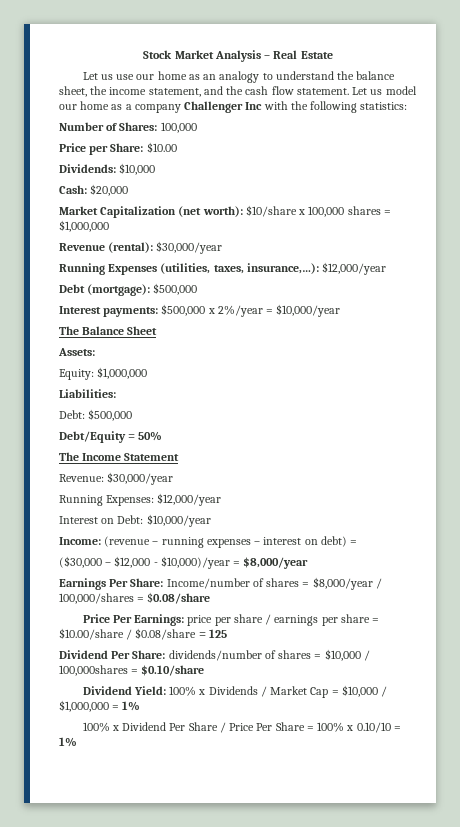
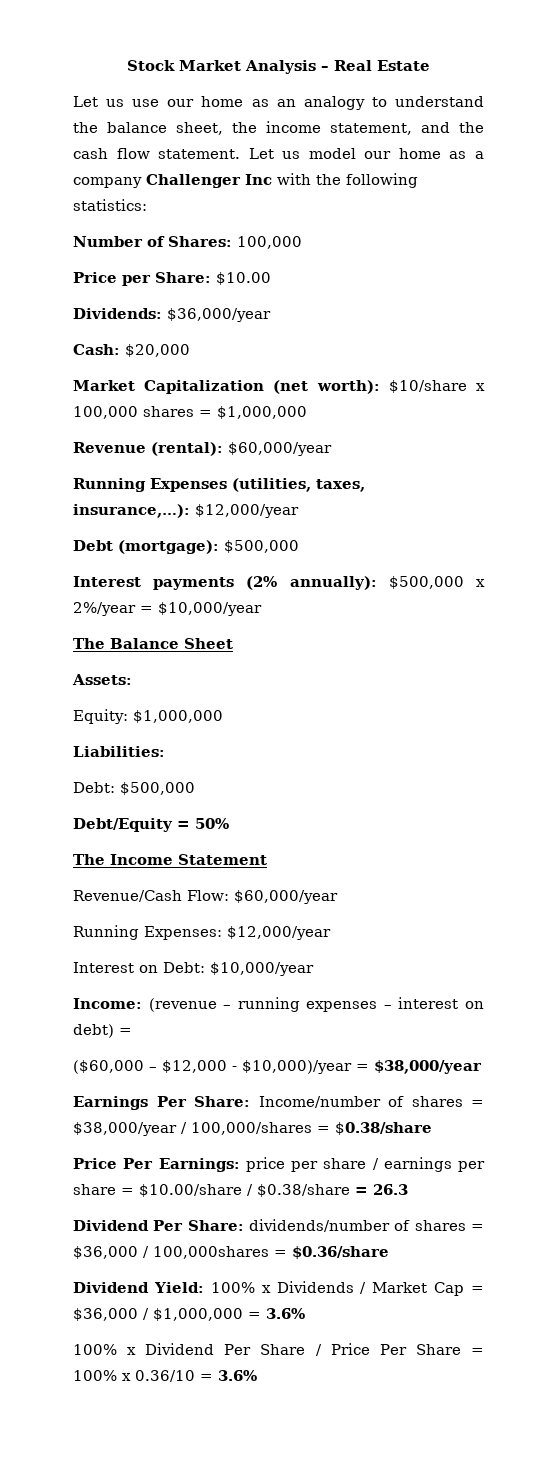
[119,163,156,175] $10,000 -> [167,308,271,322] $36,000/year
[156,241,223,254] $30,000/year -> [228,442,332,456] $60,000/year
[103,307,159,317] payments: -> [153,576,377,590] payments (2% annually):
[59,472,174,485] Revenue: $30,000/year -> [73,890,338,904] Revenue/Cash Flow: $60,000/year
[59,556,102,568] ($30,000 -> [73,1060,144,1074] ($60,000
[243,557,309,569] $8,000/year -> [374,1060,482,1074] $38,000/year
[312,577,373,590] $8,000/year -> [73,1122,177,1136] $38,000/year
[147,592,211,604] $0.08/share -> [335,1122,432,1135] $0.38/share
[135,628,227,640] $0.08/share = 125 -> [257,1184,408,1197] $0.38/share = 26.3
[324,649,361,661] $10,000 -> [73,1246,138,1259] $36,000
[141,665,205,676] $0.10/share -> [292,1246,389,1259] $0.36/share
[341,685,378,697] $10,000 -> [73,1308,138,1321] $36,000
[122,701,141,711] 1% -> [266,1308,305,1319] 3.6%
[356,722,401,733] [59,737,77,747] 0.10/10 = 1% -> [135,1370,257,1382] 0.36/10 = 3.6%

